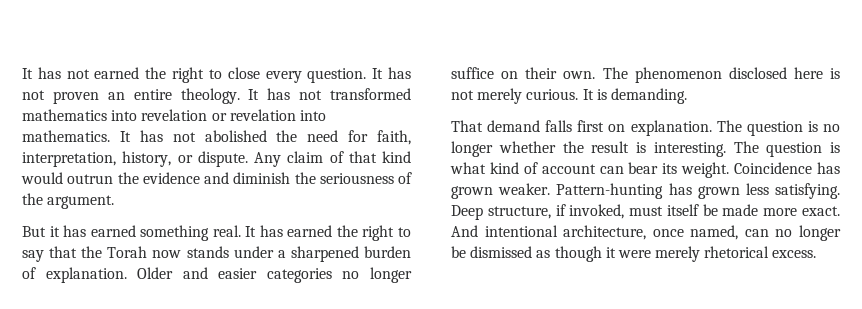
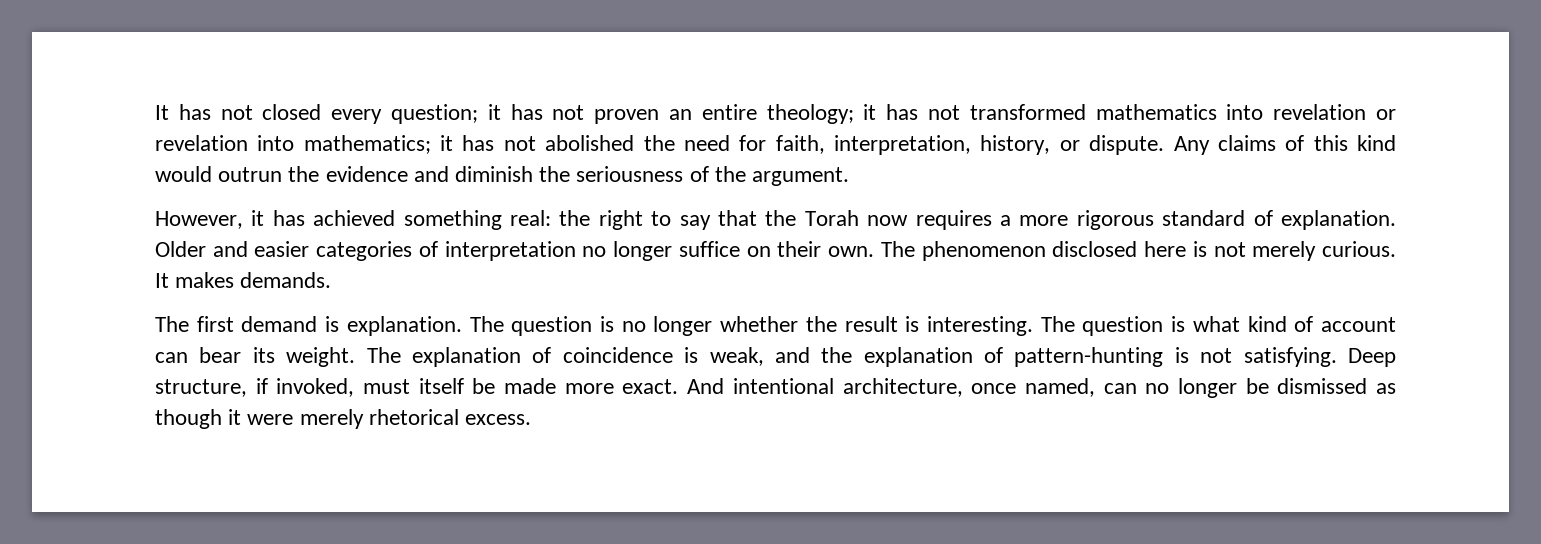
[22,67,384,83] It has not earned the right to close every question. It -> [155,104,501,124] It has not closed every question; it
[180,88,260,104] theology. It -> [766,104,877,124] theology; it
[22,130,131,142] mathematics. It -> [303,135,454,154] mathematics; it
[287,151,377,163] claim of that -> [1217,135,1348,151] claims of this
[22,225,333,241] But it has earned something real. It has earned -> [155,210,551,230] However, it has achieved something real:
[186,246,411,262] stands under a sharpened burden -> [915,210,1246,230] requires a more rigorous standard
(332, 275) none -> [418,241,576,261] of interpretation
[596,88,687,104] [451,120,626,132] is demanding. // That demand falls first on -> [175,272,332,288] [155,316,340,332] makes demands. // The first demand is
[734,162,840,174] [451,183,769,199] Coincidence has grown weaker. Pattern-hunting has grown less -> [366,347,1233,367] The explanation of coincidence is weak, and the explanation of pattern-hunting is not

